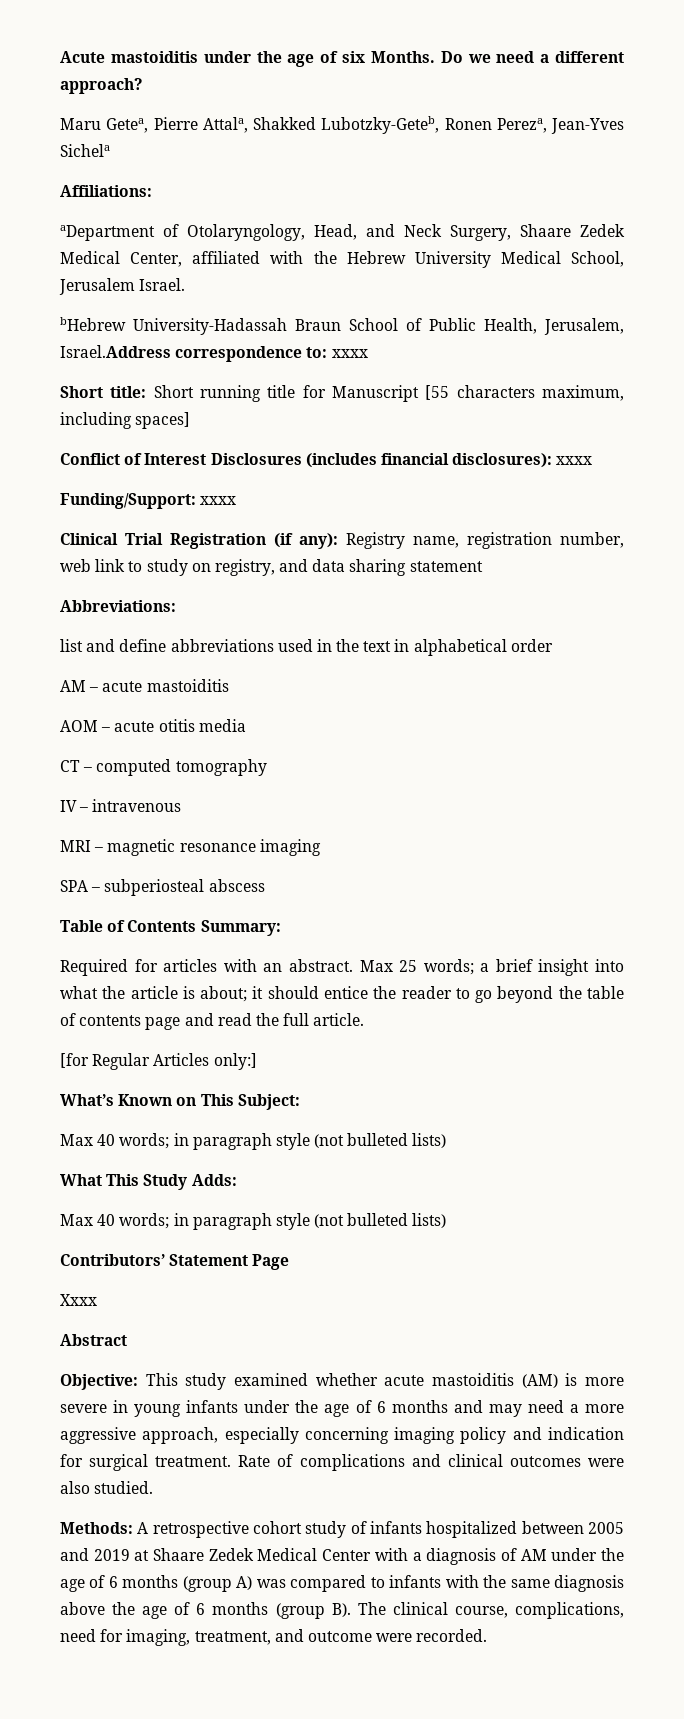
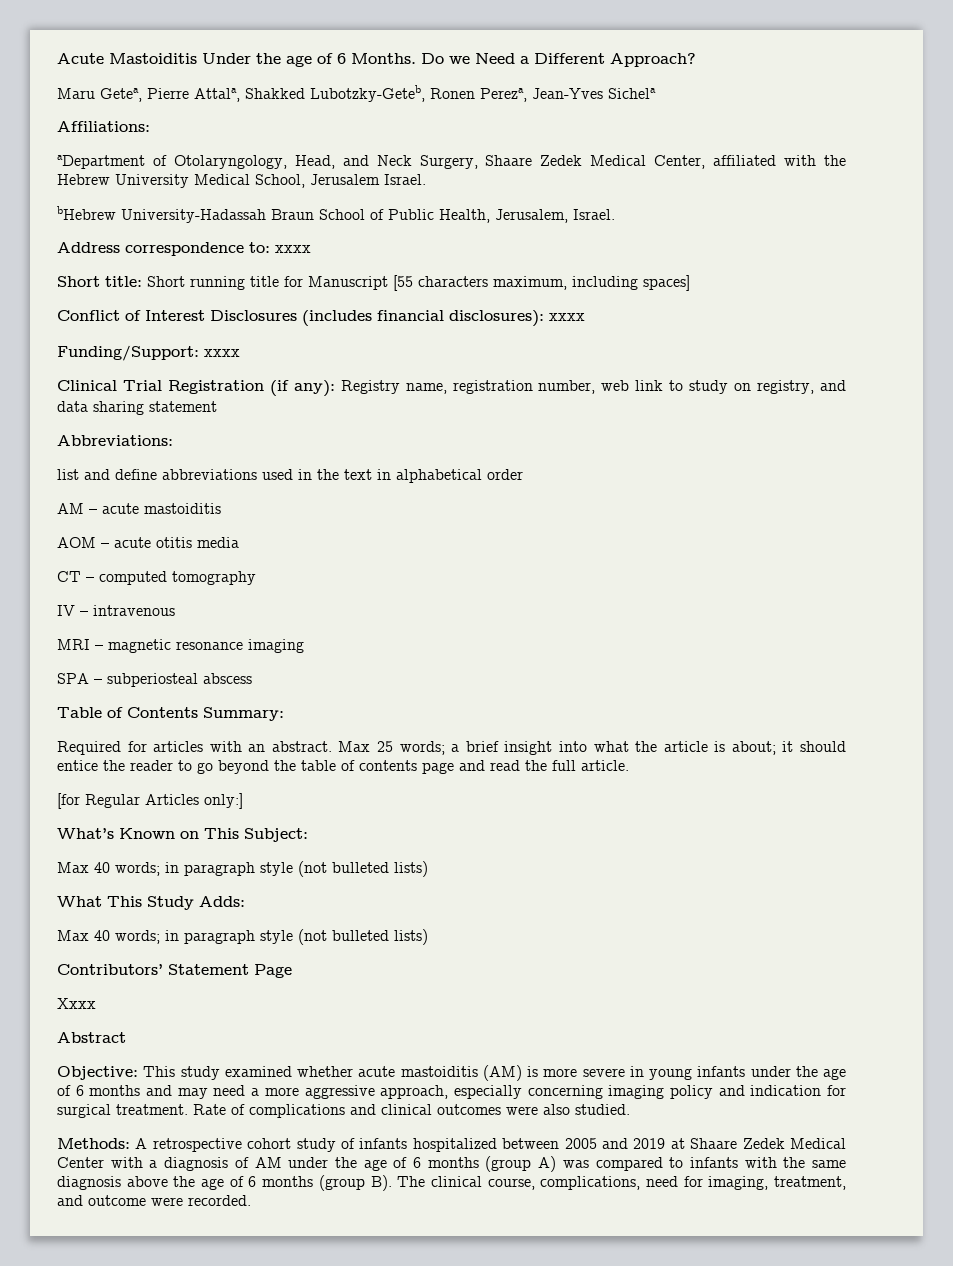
[110,51,365,67] mastoiditis under the age of six -> [109,53,346,67] Mastoiditis Under the age of 6
[496,51,624,63] [60,78,143,94] need a different approach? -> [475,53,696,67] Need a Different Approach?
[60,345,171,358] Israel.Address -> [573,209,615,220] [57,242,120,253] Israel. // Address

